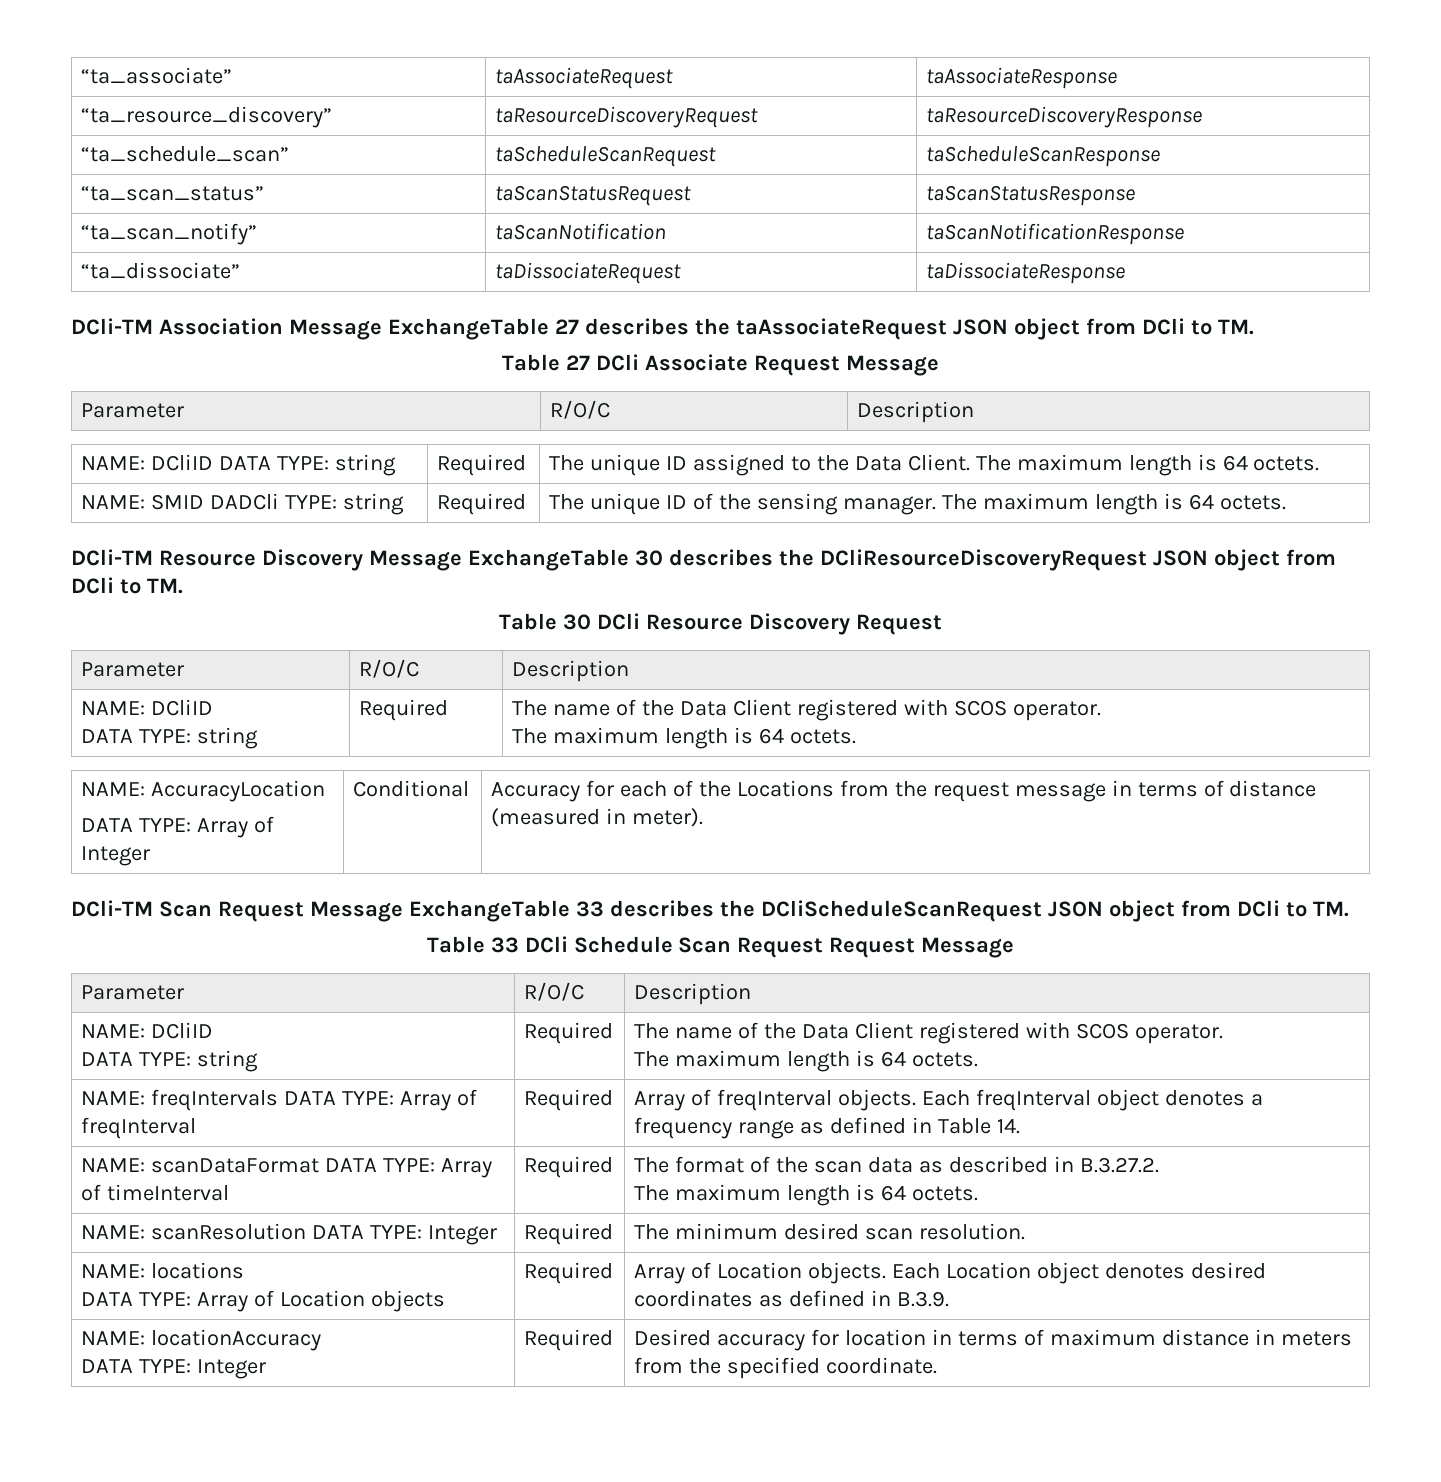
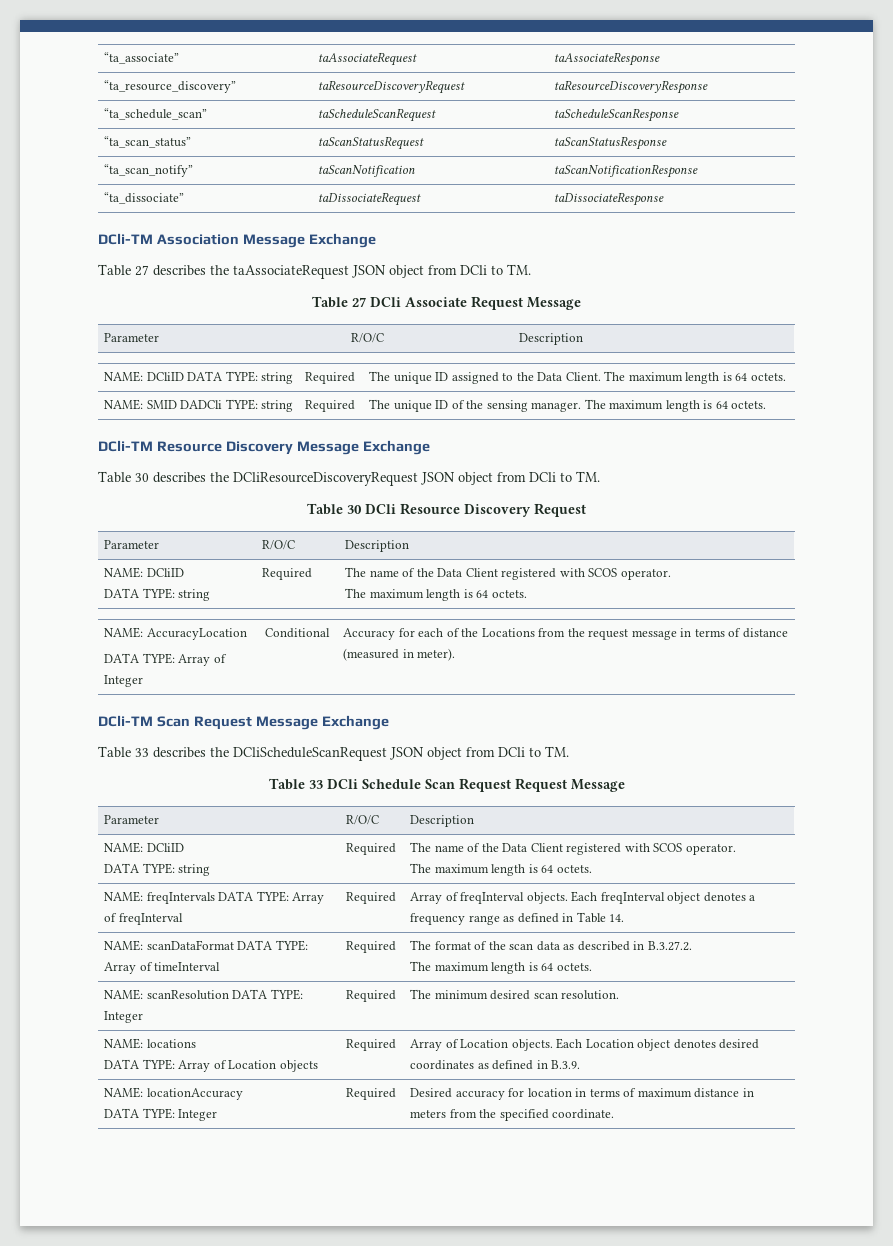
[388,318,549,340] ExchangeTable -> [308,233,376,248] [98,264,131,276] Exchange // Table
[468,549,629,571] ExchangeTable -> [362,440,430,455] [98,471,131,483] Exchange // Table
[409,900,570,922] ExchangeTable -> [321,715,389,730] [98,746,131,758] Exchange // Table

